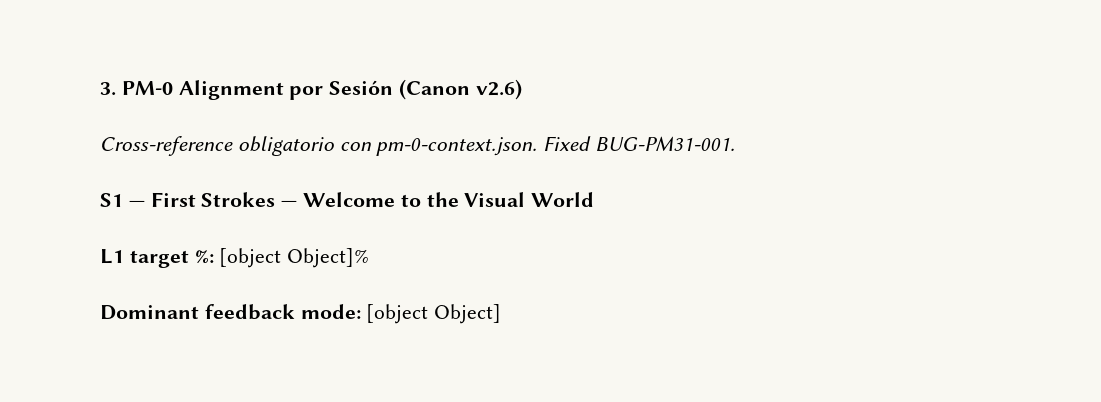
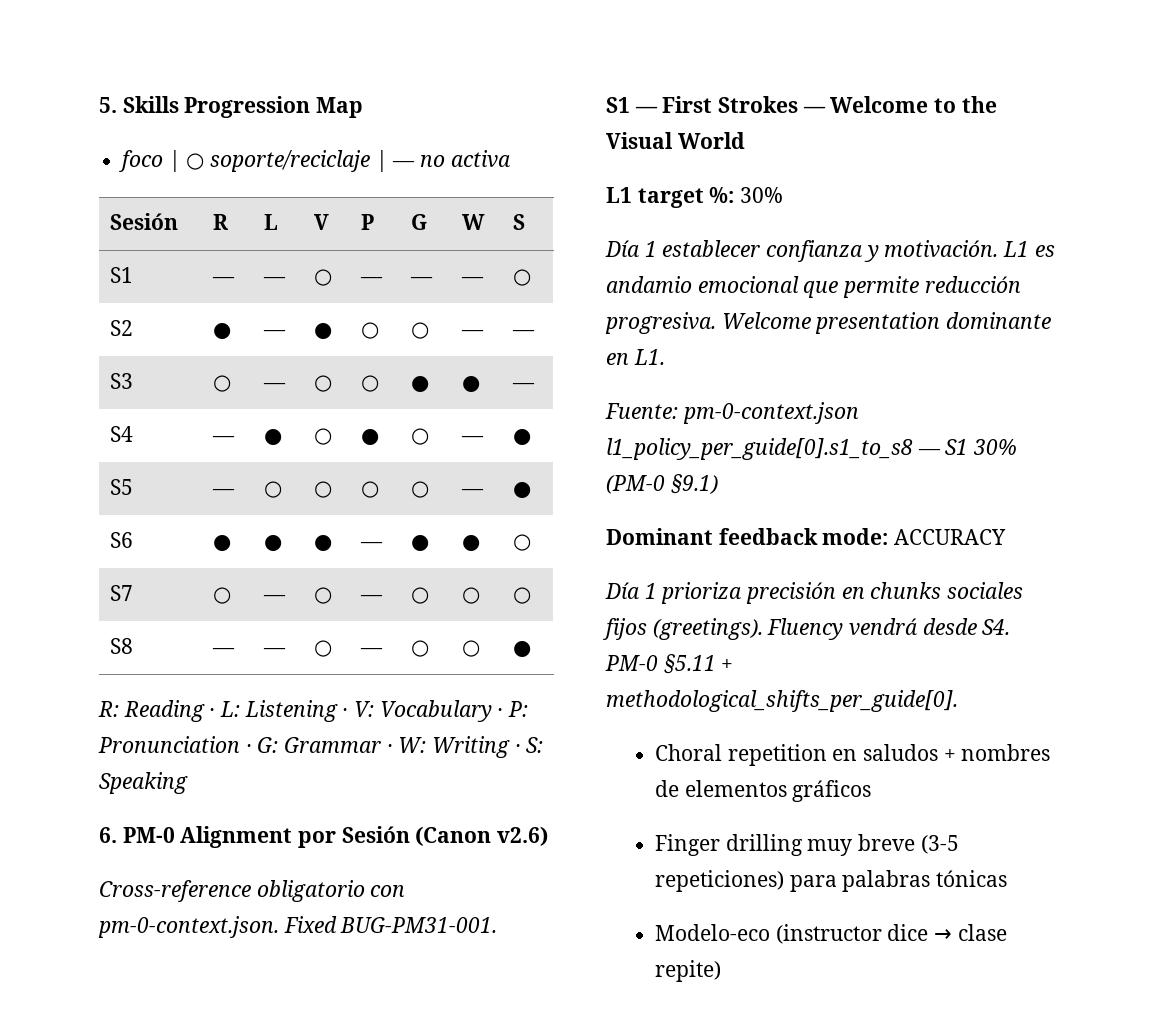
[100,82,116,96] 3. -> [99,96,364,118] [119,150,511,172] [110,213,179,230] [213,214,229,230] [264,214,279,230] [314,214,330,230] [361,214,375,230] [411,214,428,230] [462,214,486,230] [513,214,526,230] [110,267,134,283] [212,277,236,283] [263,277,287,283] [314,269,333,286] [360,277,384,283] [410,277,434,283] [461,277,485,283] [513,269,532,286] [110,320,134,336] [213,323,232,339] [263,330,287,336] [314,323,333,339] [361,322,380,339] [411,322,430,339] [461,330,485,336] [512,330,536,336] [110,373,134,389] [213,375,232,392] [263,383,287,389] [314,375,333,392] [361,375,380,392] [411,376,430,392] [462,376,481,392] [512,383,536,389] [110,426,134,442] [212,436,236,442] [264,429,283,445] [314,428,333,445] [361,429,380,445] [411,428,430,445] [461,436,485,442] [513,429,532,445] [110,479,134,495] [212,489,236,495] [264,481,283,498] [314,481,333,498] [361,481,380,498] [411,481,430,498] [461,489,485,495] [513,482,532,498] [110,532,134,548] [213,535,232,551] [264,535,283,551] [314,535,333,551] [360,542,384,548] [411,535,430,551] [462,535,481,551] [513,534,532,551] [110,585,134,601] [213,587,232,604] [263,595,287,601] [314,587,333,604] [360,595,384,601] [411,587,430,604] [462,587,481,604] [513,587,532,604] [110,638,134,654] [212,648,236,654] [263,648,287,654] [314,640,333,657] [360,648,384,654] [411,640,430,657] [462,640,481,657] [513,641,532,657] [98,700,529,722] [98,736,544,758] [99,772,188,794] [99,827,117,843] 5. Skills Progression Map // foco | ○ soporte/reciclaje | — no activa // Sesión | R | L | V | P | G | W | S // S1 | — | — | ○ | — | — | — | ○ // S2 | ● | — | ● | ○ | ○ | — | — // S3 | ○ | — | ○ | ○ | ● | ● | — // S4 | — | ● | ○ | ● | ○ | — | ● // S5 | — | ○ | ○ | ○ | ○ | — | ● // S6 | ● | ● | ● | — | ● | ● | ○ // S7 | ○ | — | ○ | — | ○ | ○ | ○ // S8 | — | — | ○ | — | ○ | ○ | ● // R: Reading · L: Listening · V: Vocabulary · P: Pronunciation · G: Grammar · W: Writing · S: Speaking // 6.
[219,248,370,268] [100,304,502,324] [object Object]% // Dominant feedback mode: [object Object] -> [740,187,784,203] [605,240,1055,262] [606,276,1021,298] [605,312,1052,334] [606,349,665,365] [605,402,859,424] [606,438,1018,460] [606,474,718,494] [606,528,1007,545] [605,582,1024,604] [603,618,1011,640] [605,654,734,674] [606,690,958,712] [654,744,1051,766] [654,780,872,802] [654,834,959,856] [654,870,1007,892] [654,924,1007,944] [654,960,721,982] 30% // Día 1 establecer confianza y motivación. L1 es andamio emocional que permite reducción progresiva. Welcome presentation dominante en L1. // Fuente: pm-0-context.json l1_policy_per_guide[0].s1_to_s8 — S1 30% (PM-0 §9.1) // Dominant feedback mode: ACCURACY // Día 1 prioriza precisión en chunks sociales fijos (greetings). Fluency vendrá desde S4. PM-0 §5.11 + methodological_shifts_per_guide[0]. // Choral repetition en saludos + nombres de elementos gráficos // Finger drilling muy breve (3-5 repeticiones) para palabras tónicas // Modelo-eco (instructor dice → clase repite)

